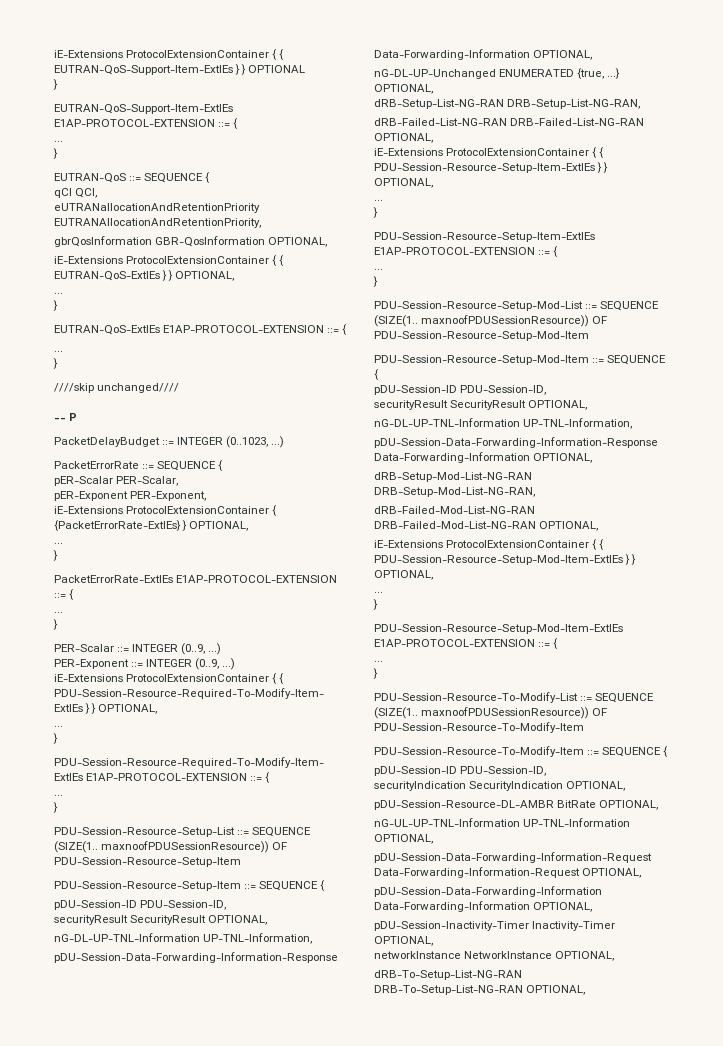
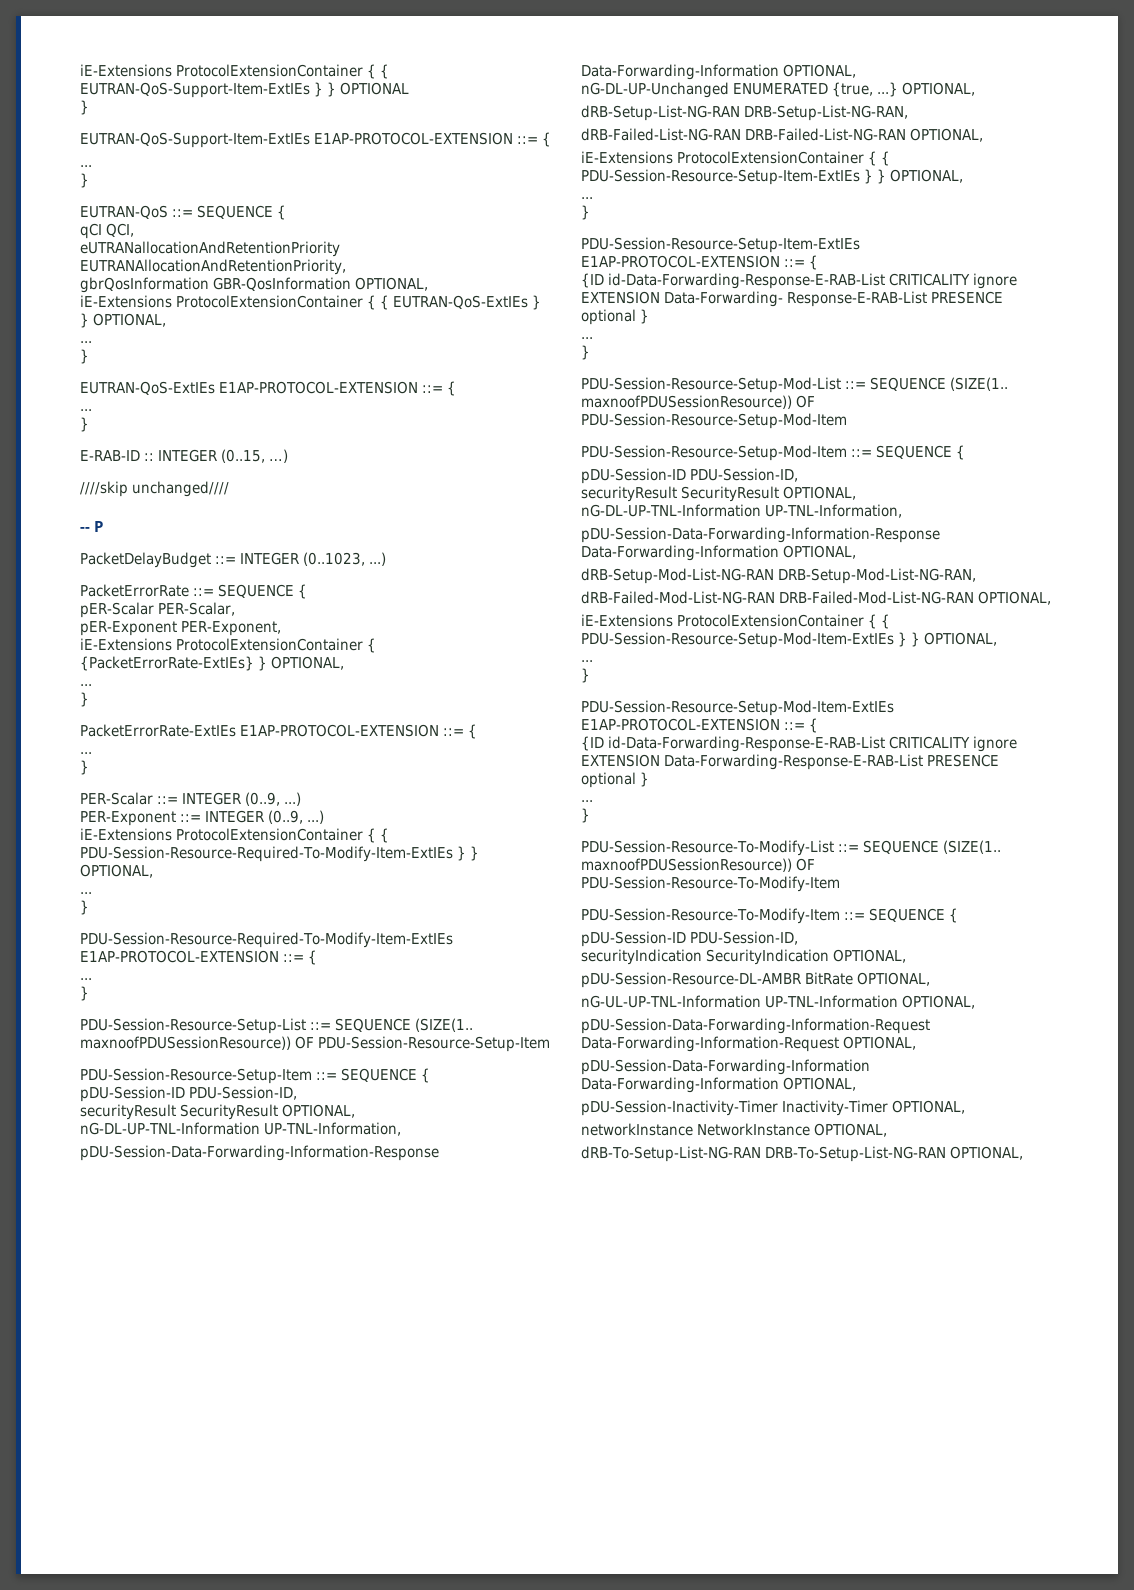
(58, 363) none -> [80,449,288,463] // E-RAB-ID :: INTEGER (0..15, …)
(559, 251) none -> [581,273,1017,289] [581,291,1003,307] [581,309,649,325] // {ID id-Data-Forwarding-Response-E-RAB-List CRITICALITY ignore EXTENSION Data-Forwarding- Response-E-RAB-List PRESENCE optional }
(559, 643) none -> [581,736,1017,752] [581,754,999,770] [581,772,649,788] // {ID id-Data-Forwarding-Response-E-RAB-List CRITICALITY ignore EXTENSION Data-Forwarding-Response-E-RAB-List PRESENCE optional }

